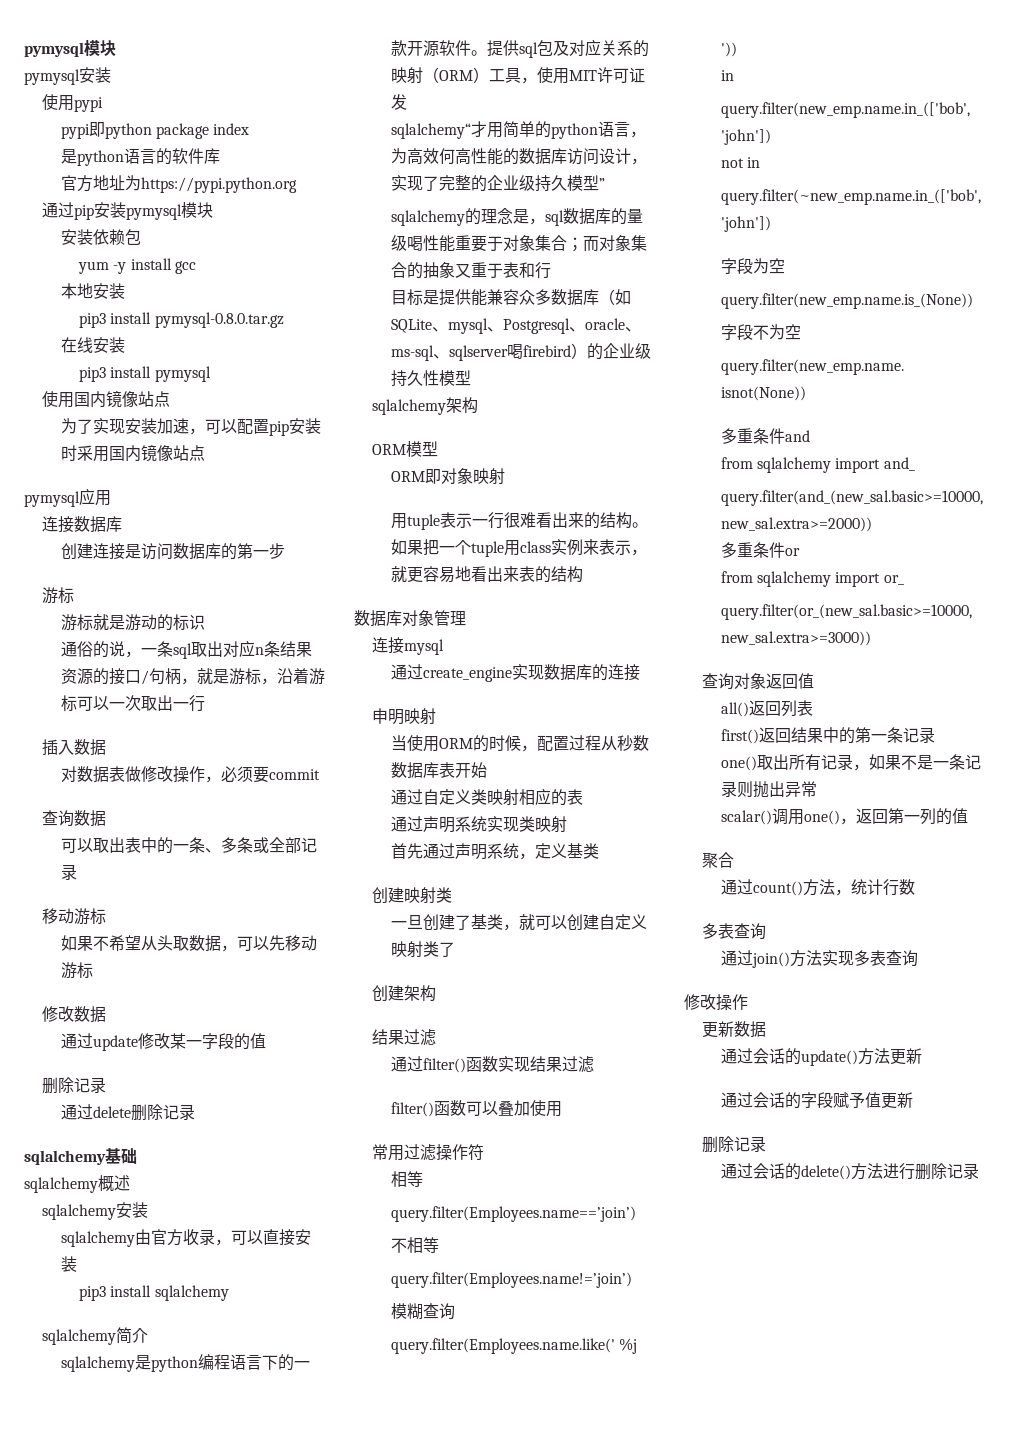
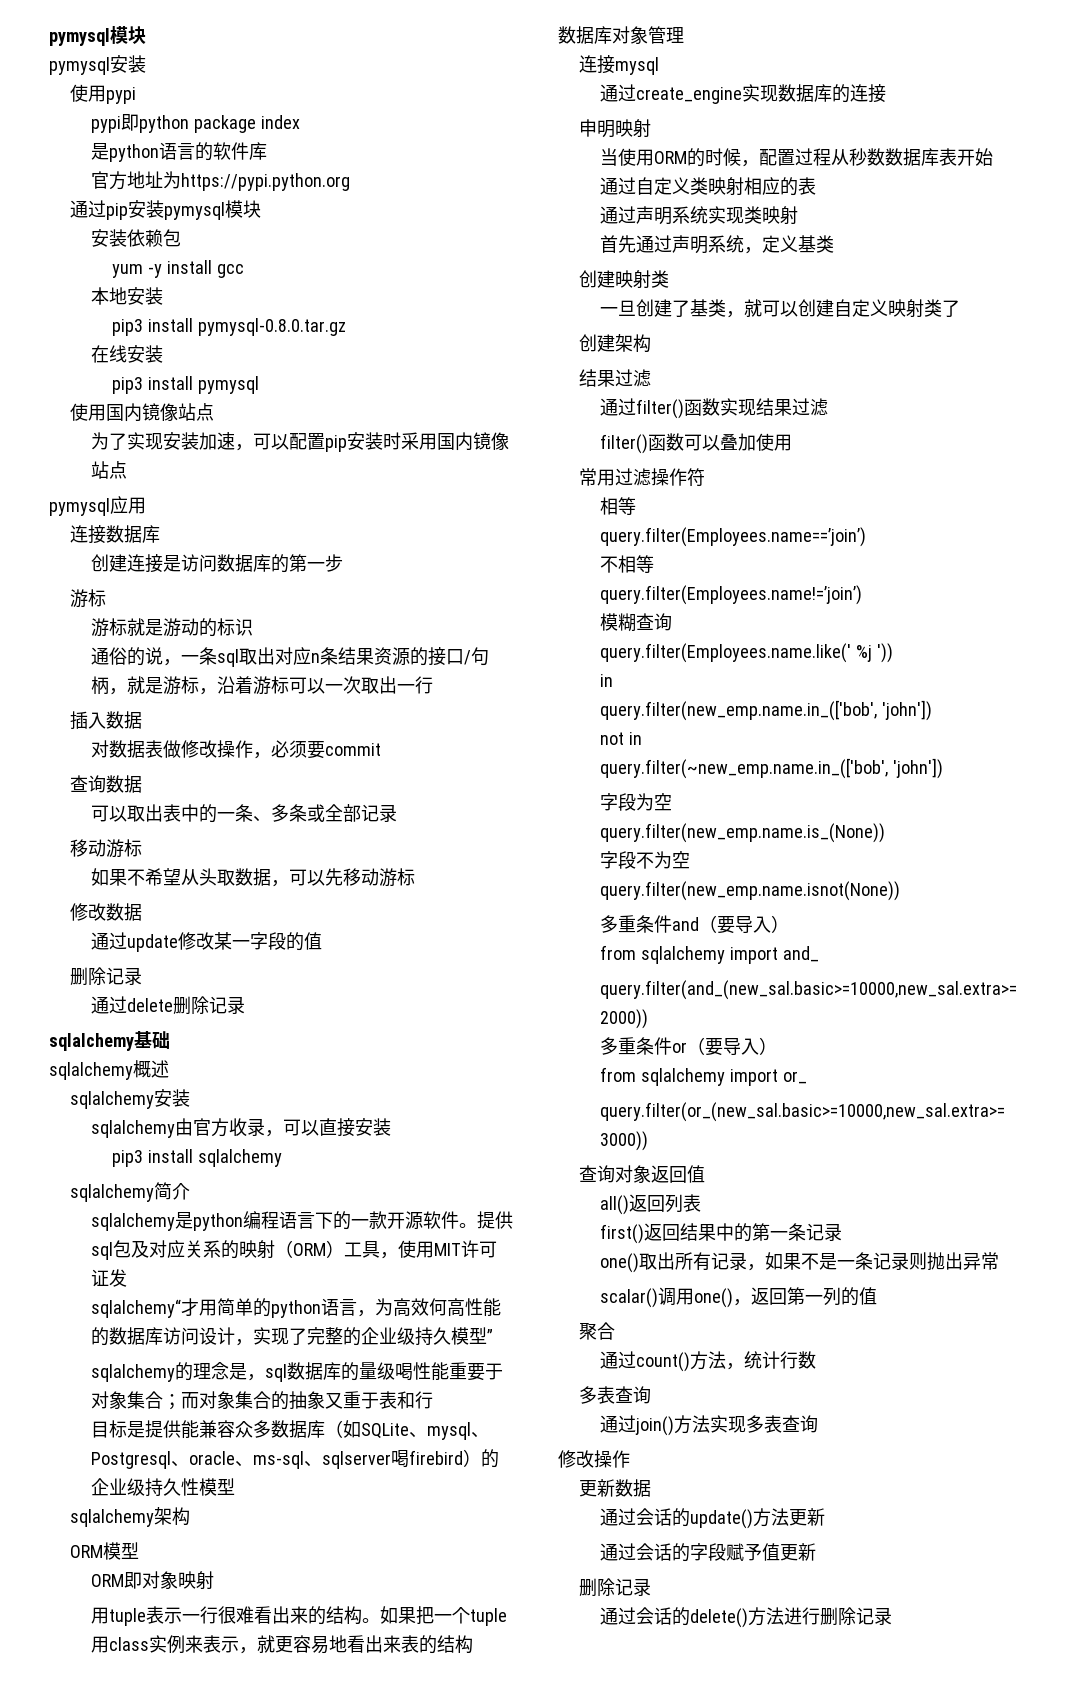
(810, 436) none -> [699,915,790,934] （要导入）
(800, 552) none -> [687,1037,778,1056] （要导入）

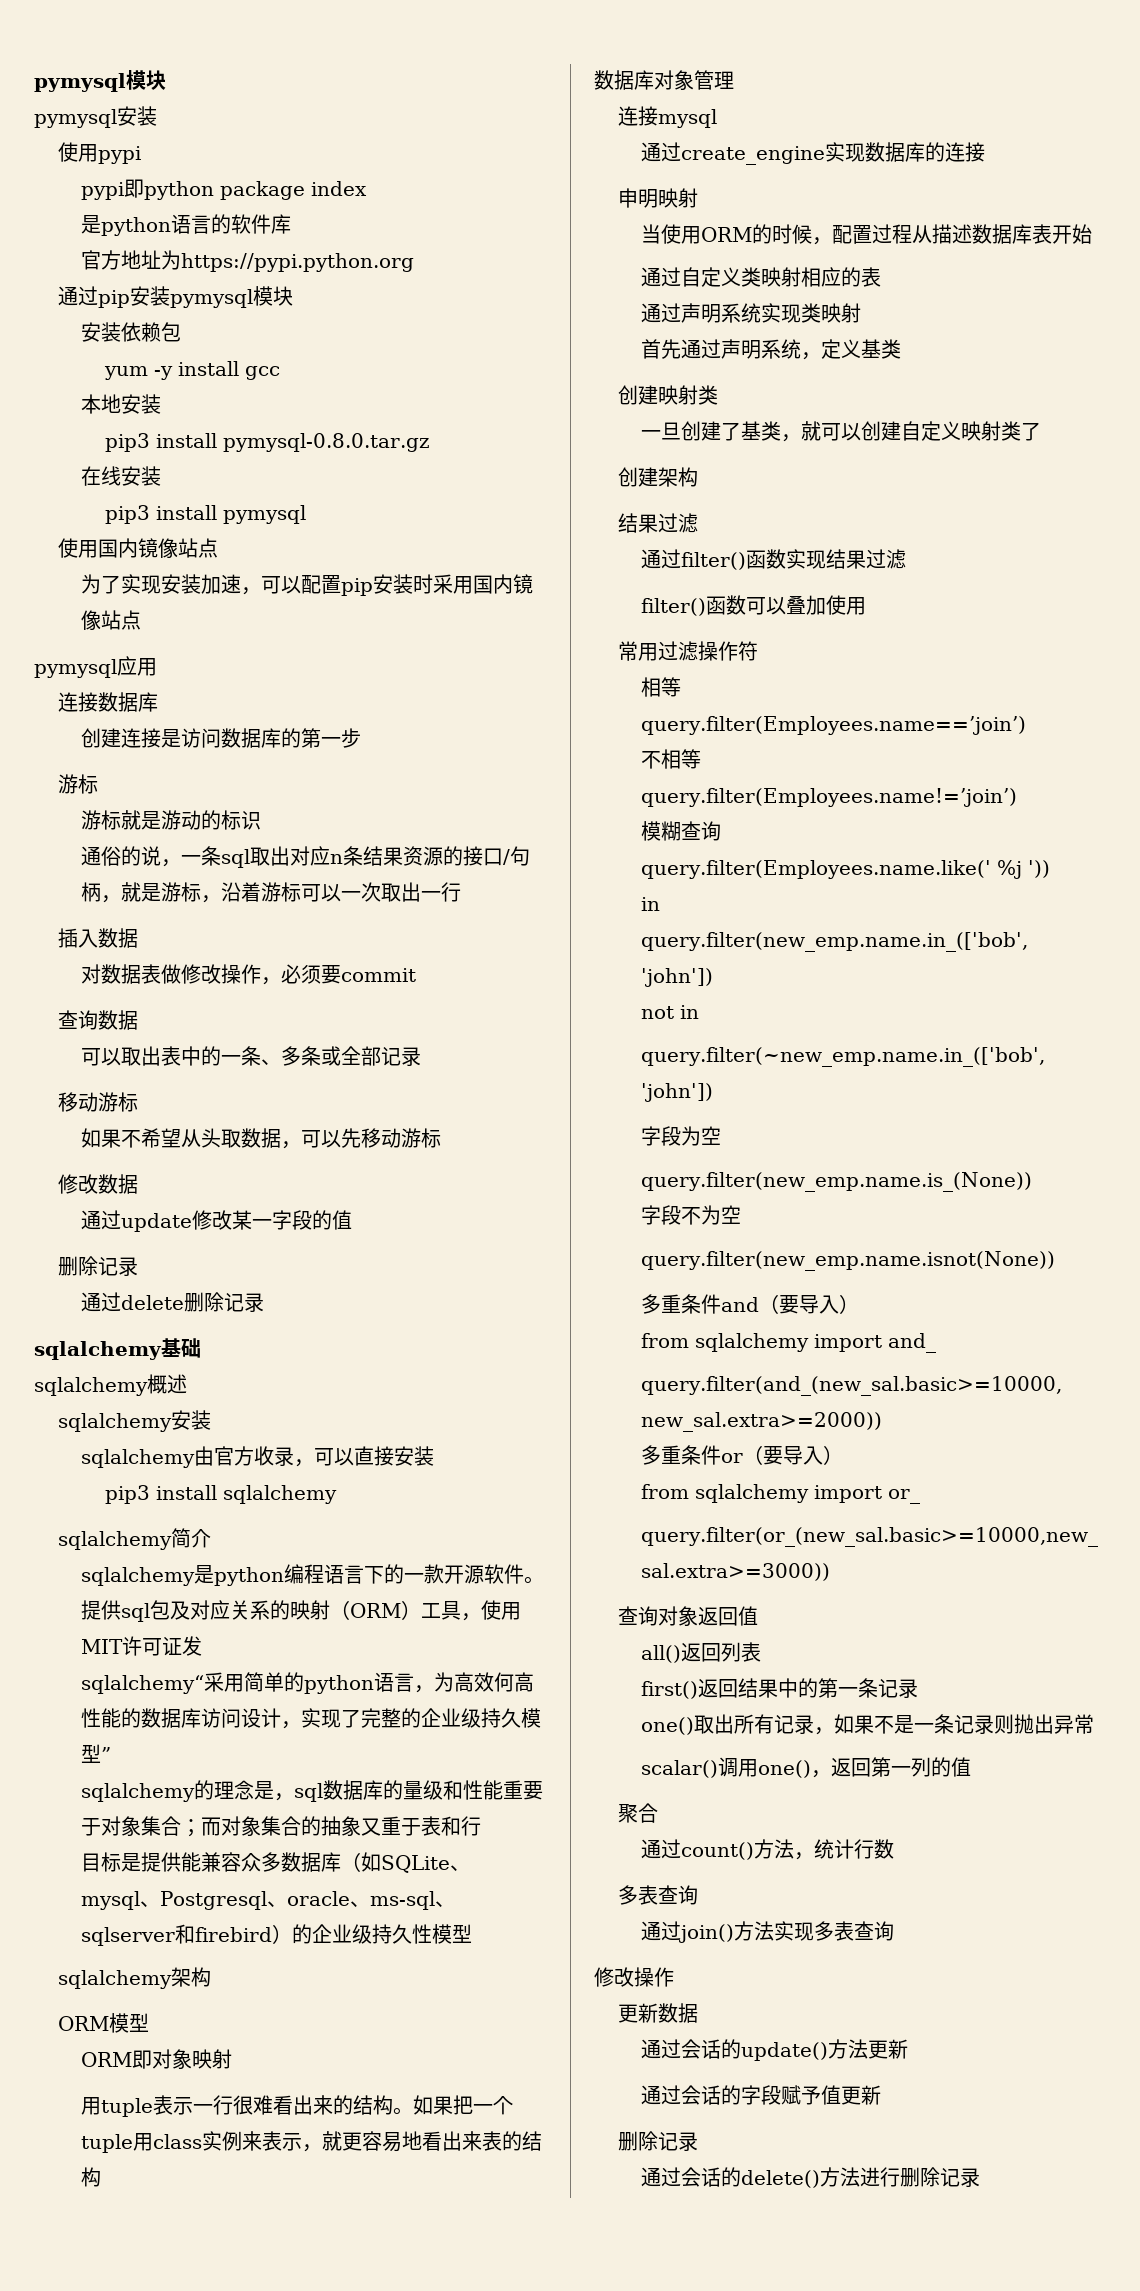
[181,1298,200,1316] 才 -> [204,1672,225,1692] 采
[395,1363,414,1381] 喝 -> [443,1780,464,1800] 和
[391,1450,410,1468] 喝 -> [175,1924,196,1944] 和
[849,148,886,166] 秒数 -> [932,224,973,244] 描述

